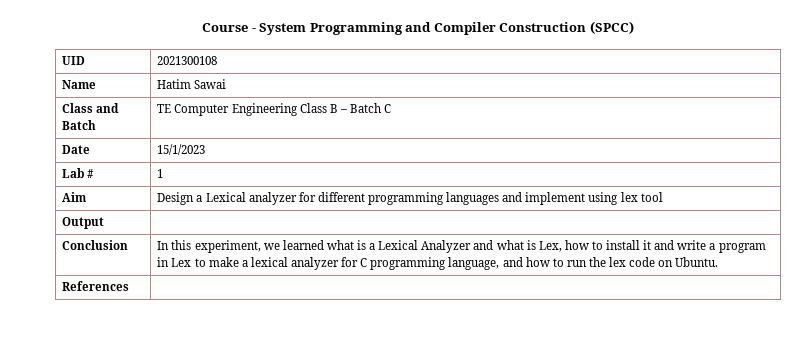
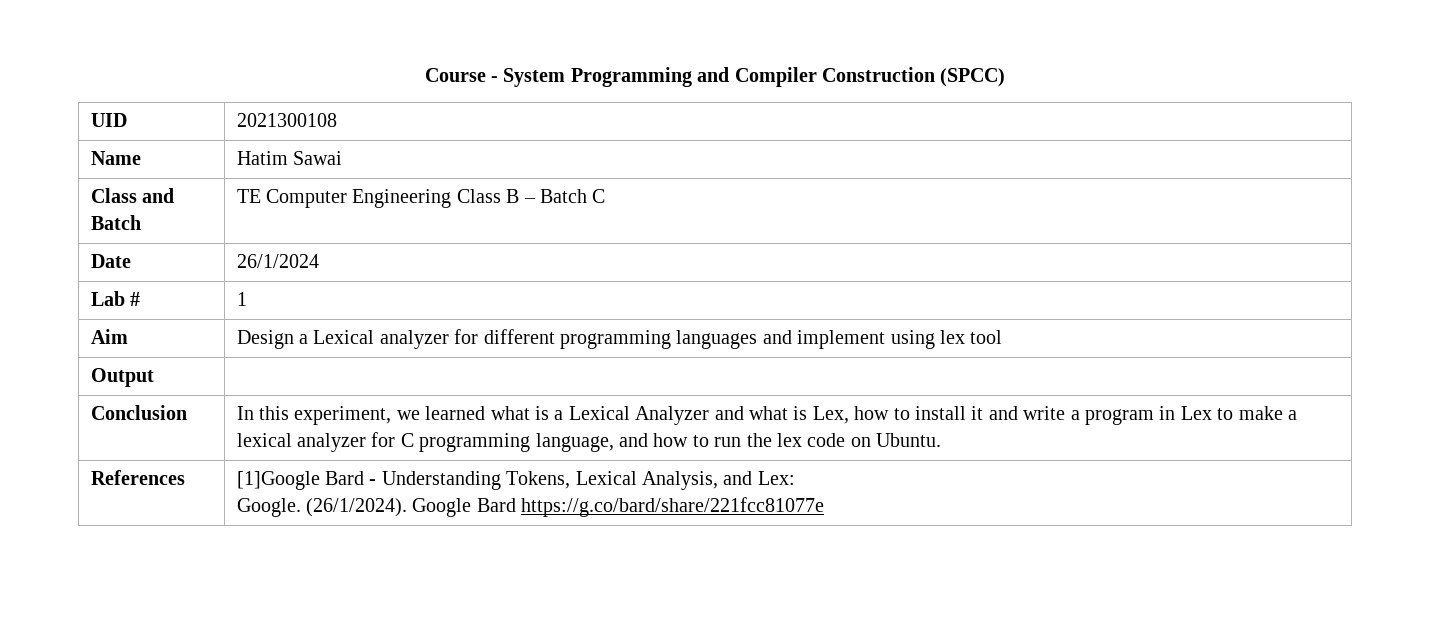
[157,144,206,155] 15/1/2023 -> [236,254,319,268] 26/1/2024
(130, 286) none -> [236,471,795,490] [236,497,825,517] [1]Google Bard - Understanding Tokens, Lexical Analysis, and Lex: // Google. (26/1/2024). Google Bard https://g.co/bard/share/221fcc81077e

